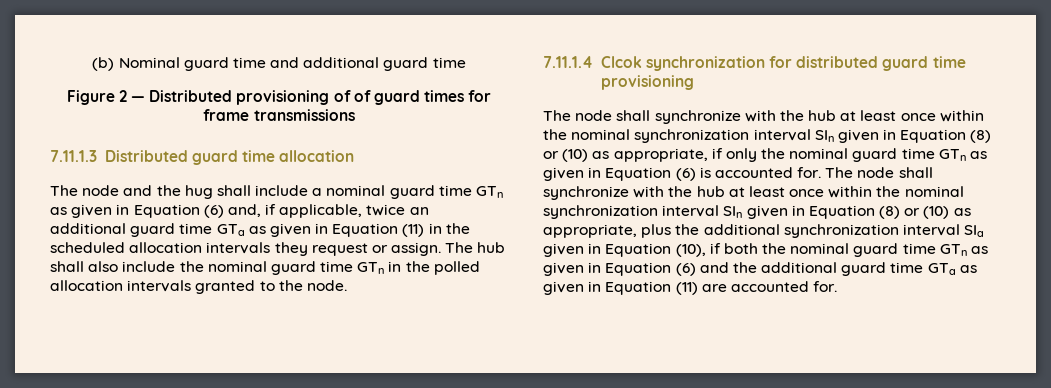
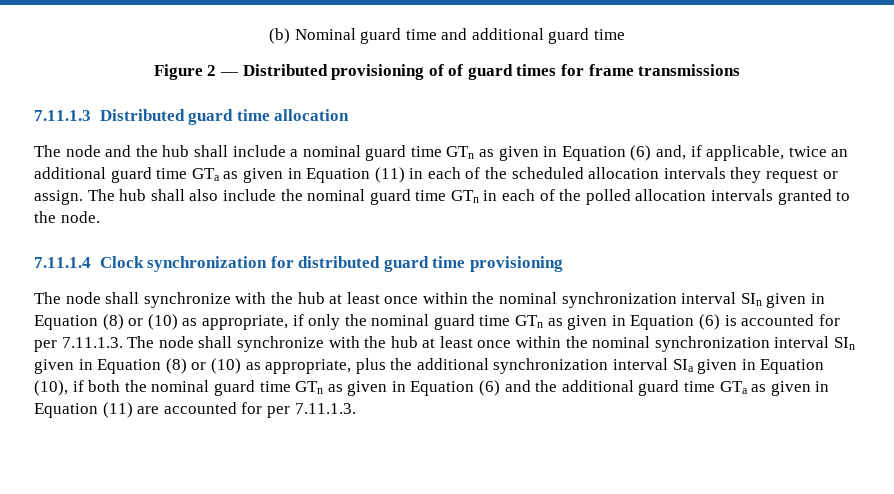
[184,185,213,199] hug -> [162,145,190,157] hub
(442, 228) none -> [427,167,481,179] each of
(402, 266) none -> [502,189,555,201] each of
[600,56,642,68] Clcok -> [99,256,144,268] Clock
[797,167,822,178] for. -> [818,314,840,326] [34,337,123,352] for per 7.11.1.3.
[813,281,838,292] for. -> [241,402,356,418] for per 7.11.1.3.

